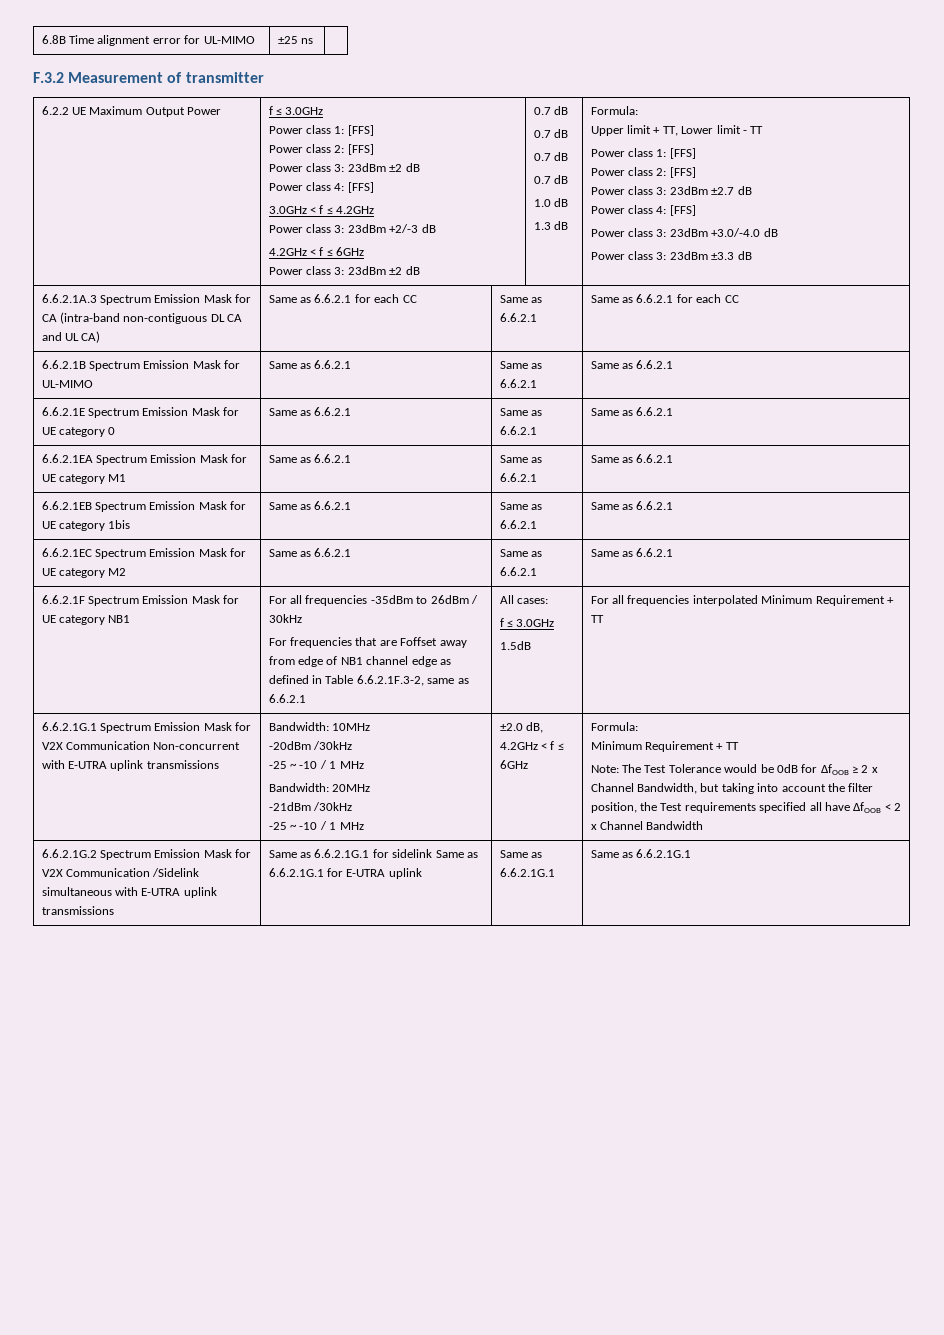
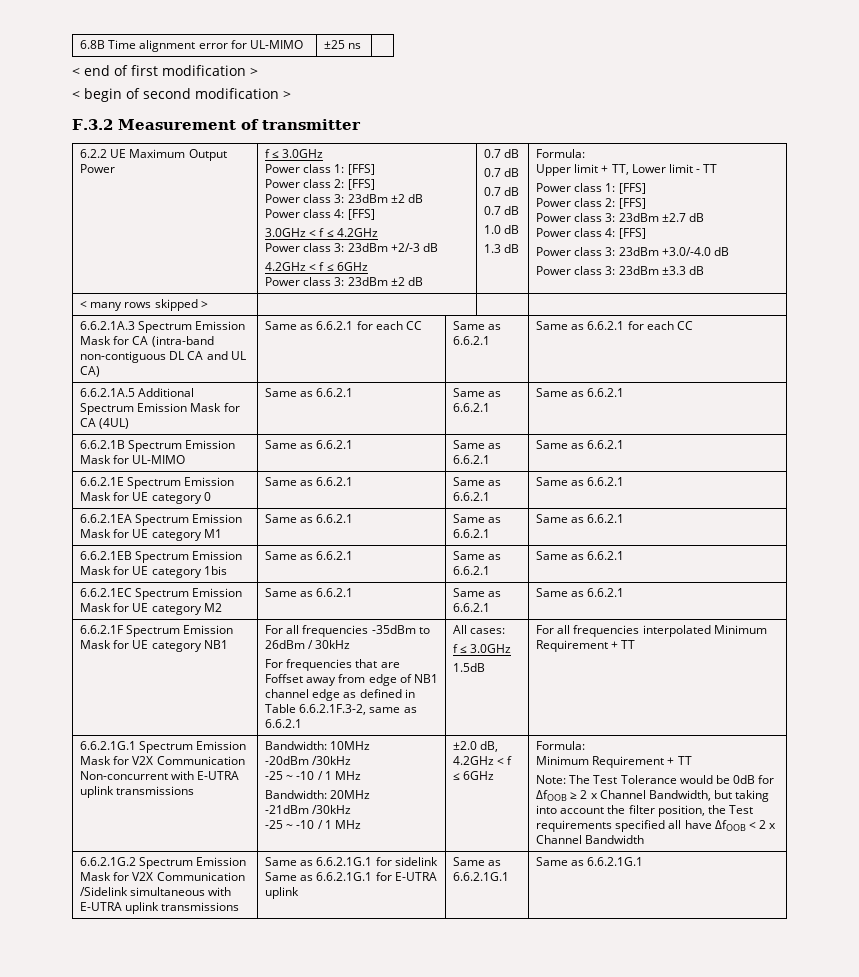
(314, 41) none -> [72,65,258,76] [72,88,291,102] // < end of first modification > // < begin of second modification >
(752, 255) none -> [79,299,208,311] // < many rows skipped > | | |
(739, 299) none -> [79,388,195,397] [79,403,240,415] [79,418,130,429] [264,388,354,397] [452,388,502,397] [452,403,490,412] [535,388,625,397] // 6.6.2.1A.5 Additional Spectrum Emission Mask for CA (4UL) | Same as 6.6.2.1 | Same as 6.6.2.1 | Same as 6.6.2.1

